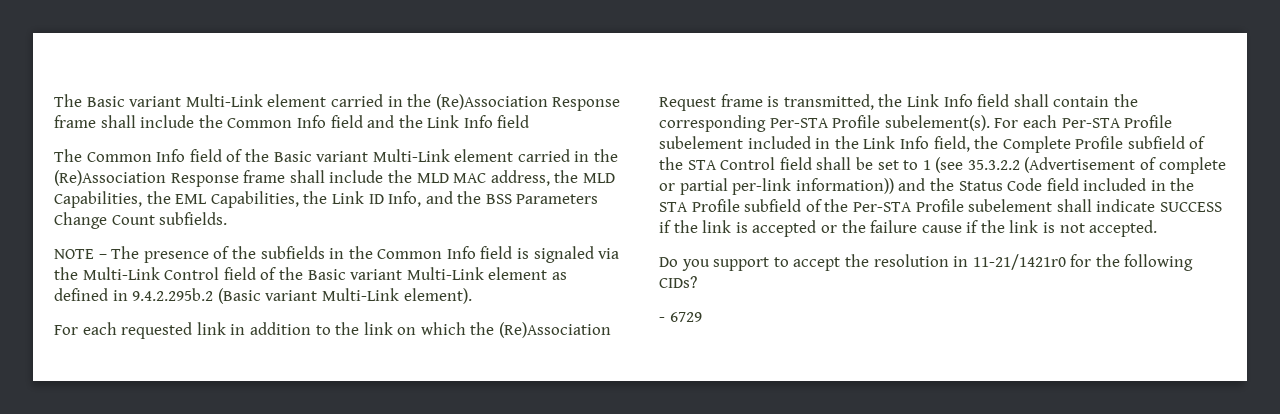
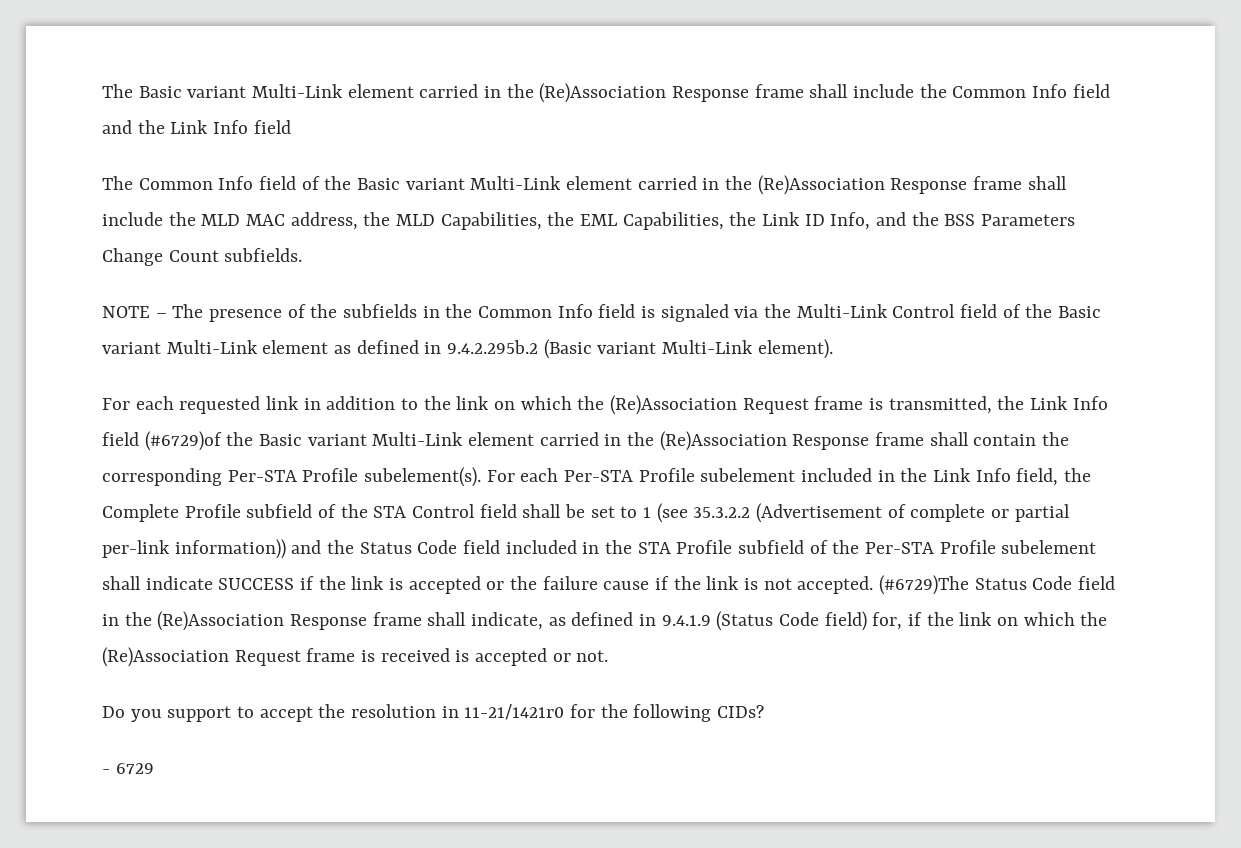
(1010, 100) none -> [144,431,925,451] (#6729)of the Basic variant Multi-Link element carried in the (Re)Association Response frame
(1158, 228) none -> [879,575,1116,595] [102,611,1108,631] [102,647,609,667] (#6729)The Status Code field in the (Re)Association Response frame shall indicate, as defined in 9.4.1.9 (Status Code field) for, if the link on which the (Re)Association Request frame is received is accepted or not.

